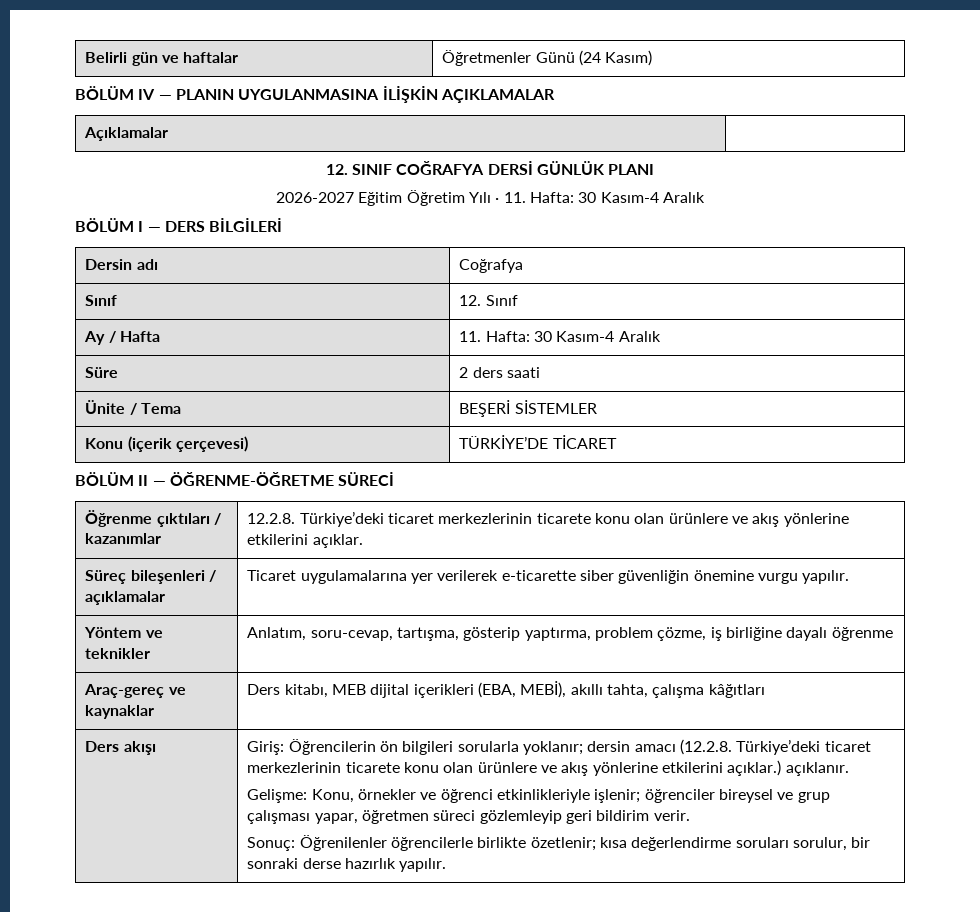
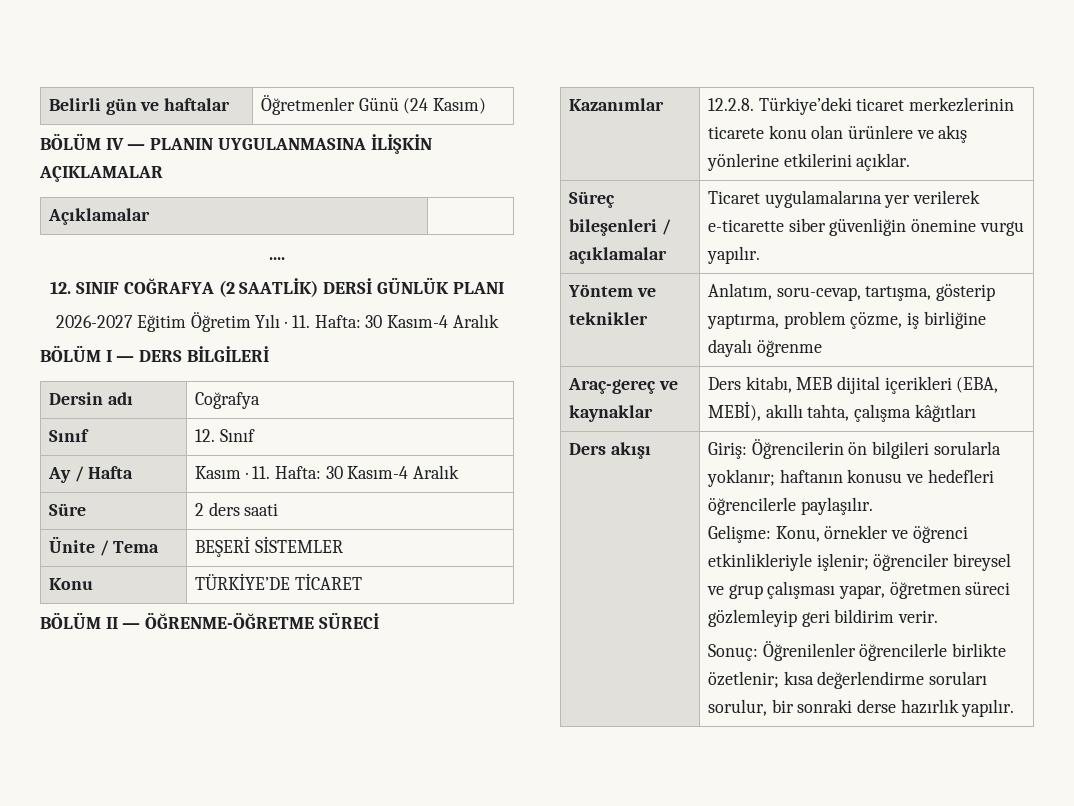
(169, 134) none -> [269,257,285,260] // ....
(485, 168) none -> [218,278,319,297] (2 SAATLİK)
(161, 336) none -> [194,466,248,479] Kasım ·
[127,436,249,452] (içerik çerçevesi) -> (93, 584) none
[85,510,222,527] [85,533,162,544] Öğrenme çıktıları / kazanımlar -> [568,98,664,111] Kazanımlar
[587,739,871,755] [247,760,849,776] dersin amacı (12.2.8. Türkiye’deki ticaret merkezlerinin ticarete konu olan ürünlere ve akış yönlerine etkilerini açıklar.) açıklanır. -> [779,469,994,483] [707,497,873,515] haftanın konusu ve hedefleri öğrencilerle paylaşılır.

